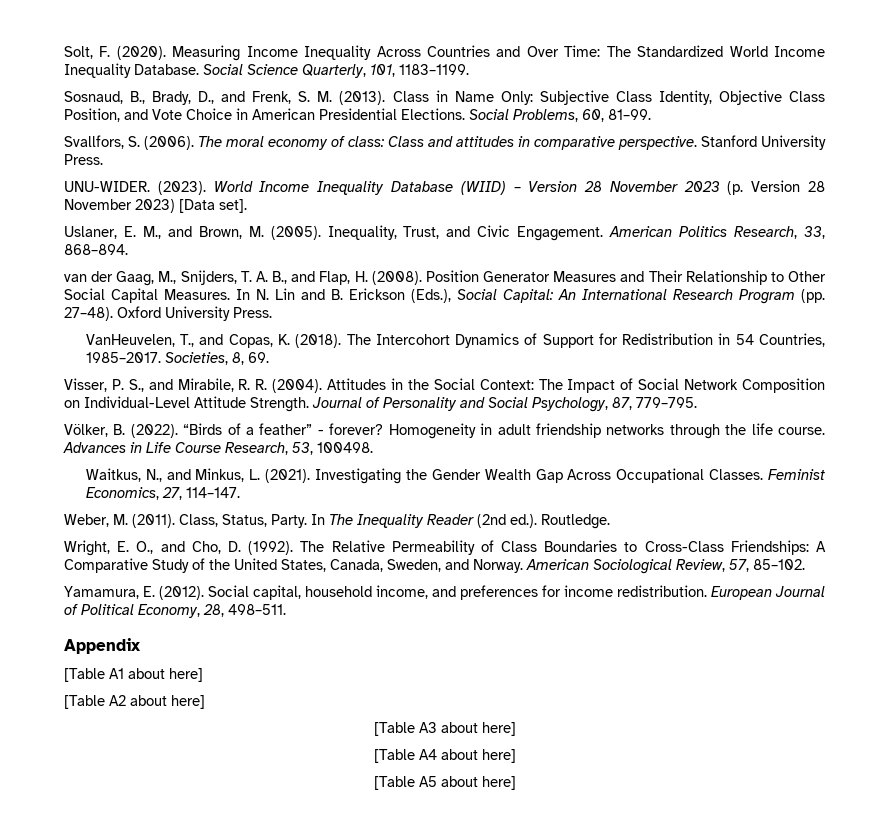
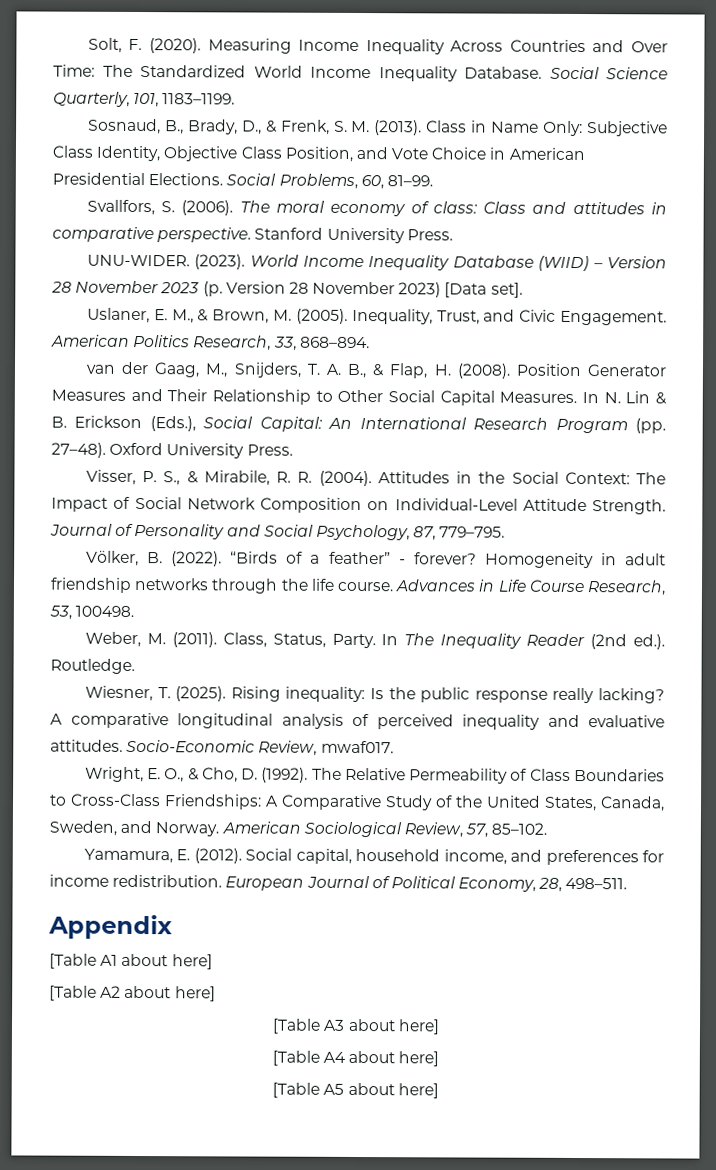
[221,91,246,102] and -> [265,120,278,133] &
[167,226,192,237] and -> [197,309,210,322] &
[291,271,316,282] and -> [372,364,386,377] &
[301,289,325,300] and -> [655,392,667,405] &
[85,333,826,348] [85,352,269,365] // VanHeuvelen, T., and Copas, K. (2018). The Intercohort Dynamics of Support for Redistribution in 54 Countries, 1985–2017. Societies, 8, 69. -> (293, 450) none
[148,379,173,390] and -> [186,471,199,484] &
[85,468,825,484] [85,487,240,500] // Waitkus, N., and Minkus, L. (2021). Investigating the Gender Wealth Gap Across Occupational Classes. Feminist Economics, 27, 114–147. -> (135, 611) none
(610, 521) none -> [84,685,665,704] [50,712,665,730] [50,739,394,756] // Wiesner, T. (2025). Rising inequality: Is the public response really lacking? A comparative longitudinal analysis of perceived inequality and evaluative attitudes. Socio-Economic Review, mwaf017.
[160,541,185,552] and -> [187,768,200,781] &

